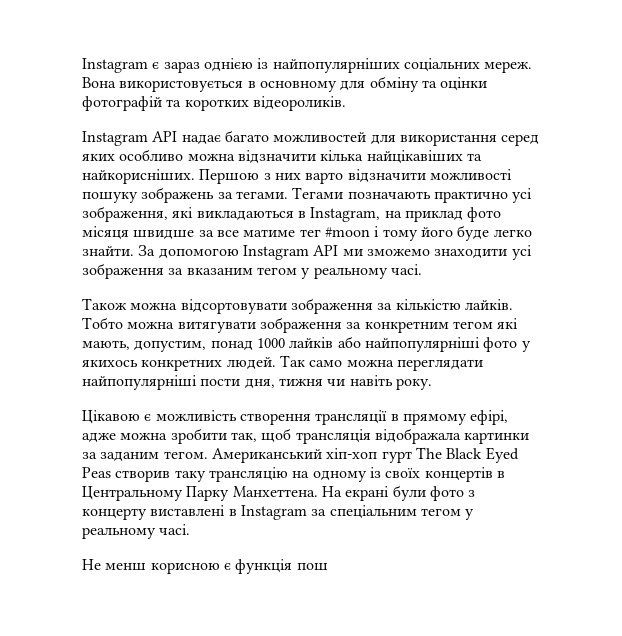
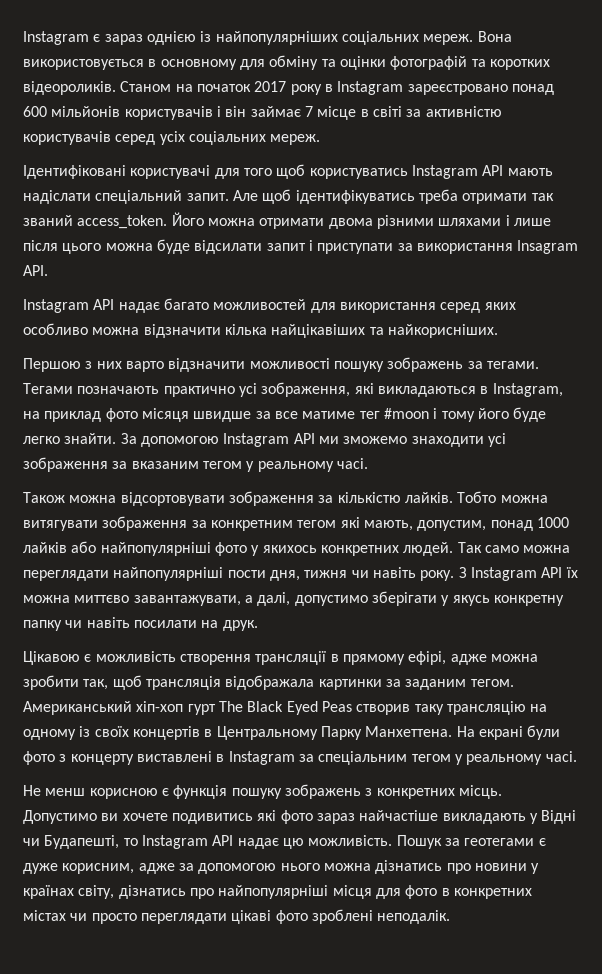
(346, 103) none -> [120,81,554,95] [23,106,502,120] [23,131,321,145] [23,164,553,179] [23,189,554,204] [23,212,551,229] [23,239,579,254] [23,265,48,276] Станом на початок 2017 року в Instagram зареєстровано понад 600 мільйонів користувачів і він займає 7 місце в світі за активністю користувачів серед усіх соціальних мереж. // Ідентифіковані користувачі для того щоб користуватись Instagram API мають надіслати спеціальний запит. Але щоб ідентифікуватись треба отримати так званий access_token. Його можна отримати двома різними шляхами і лише після цього можна буде відсилати запит і приступати за використання Insagram API.
(195, 176) none -> (498, 331) //
(432, 384) none -> [458,567,578,581] [23,591,564,606] [23,617,258,631] З Instagram API їх можна миттєво завантажувати, а далі, допустимо зберігати у якусь конкретну папку чи навіть посилати на друк.
[296,563,328,571] пош -> [231,784,502,799] [23,810,577,824] [23,835,546,849] [23,860,540,874] [23,885,532,899] [23,909,451,924] пошуку зображень з конкретних місць. Допустимо ви хочете подивитись які фото зараз найчастіше викладають у Відні чи Будапешті, то Instagram API надає цю можливість. Пошук за геотегами є дуже корисним, адже за допомогою нього можна дізнатись про новини у країнах світу, дізнатись про найпопулярніші місця для фото в конкретних містах чи просто переглядати цікаві фото зроблені неподалік.

